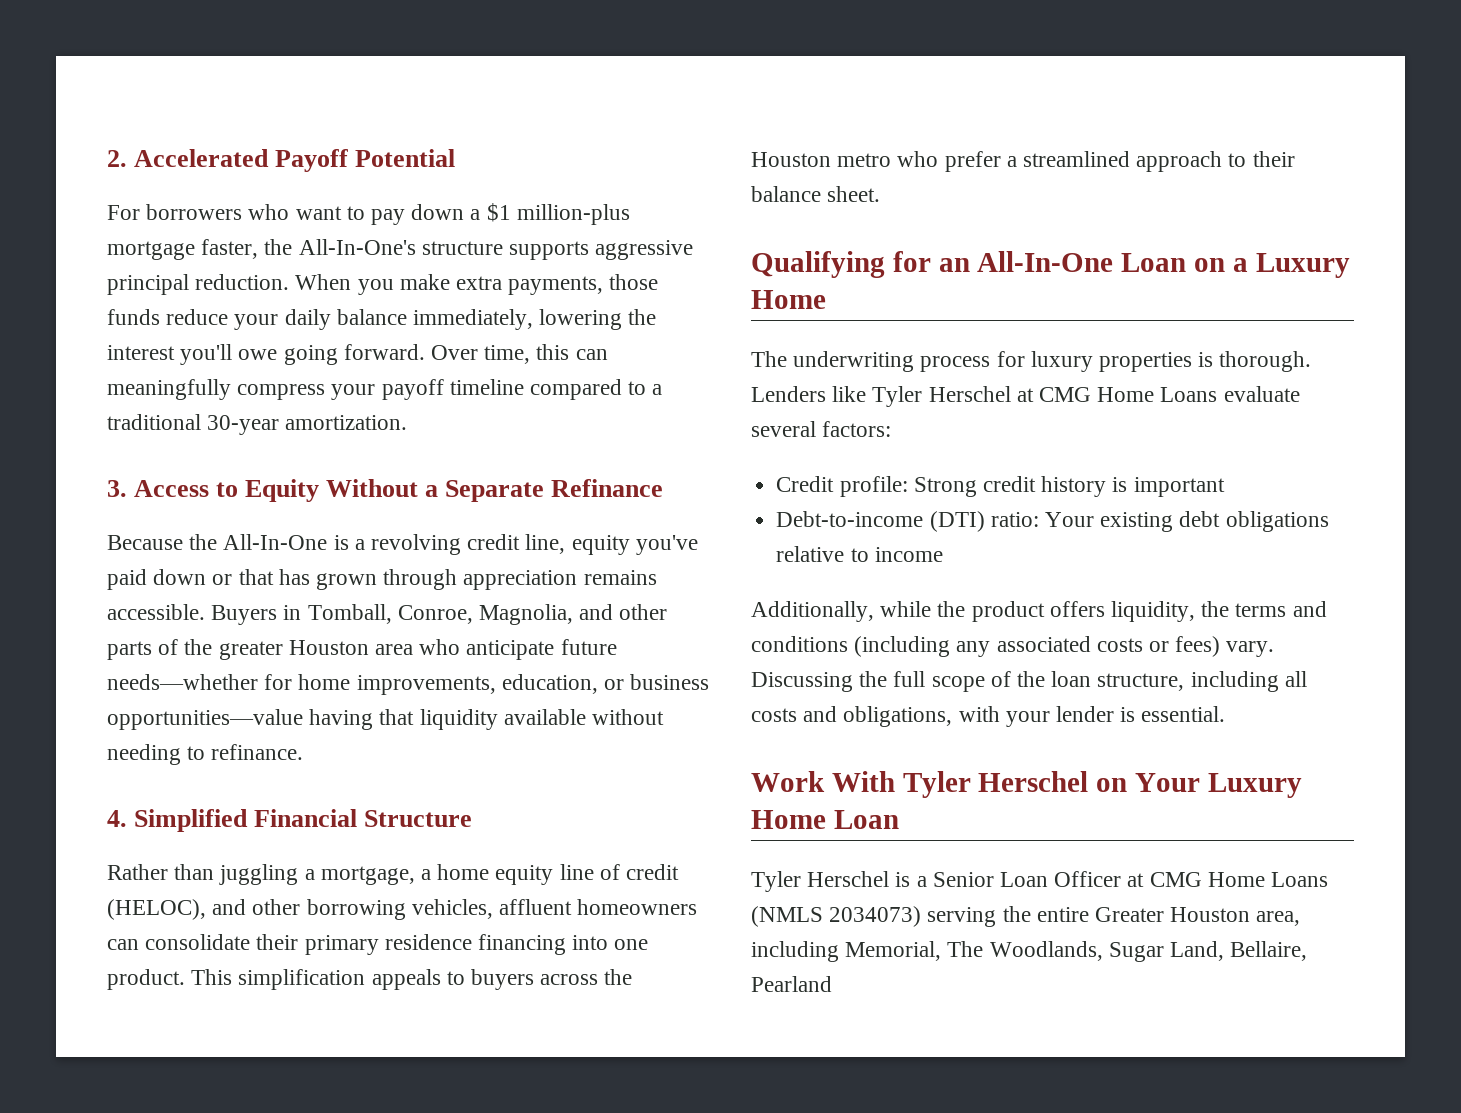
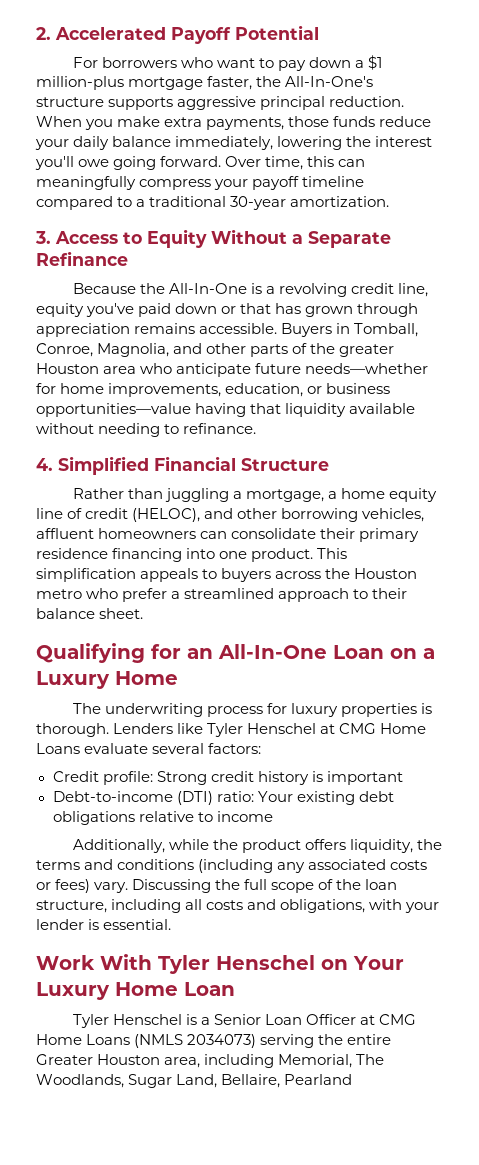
[928,386,1011,402] Herschel -> [247,723,317,734] Henschel
[978,771,1089,792] Herschel -> [216,955,315,970] Henschel
[807,871,890,887] Herschel -> [112,1014,182,1025] Henschel

